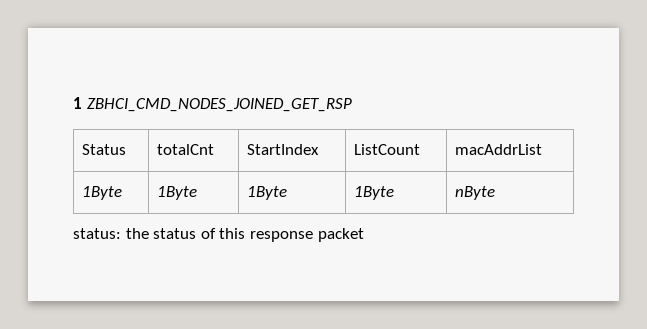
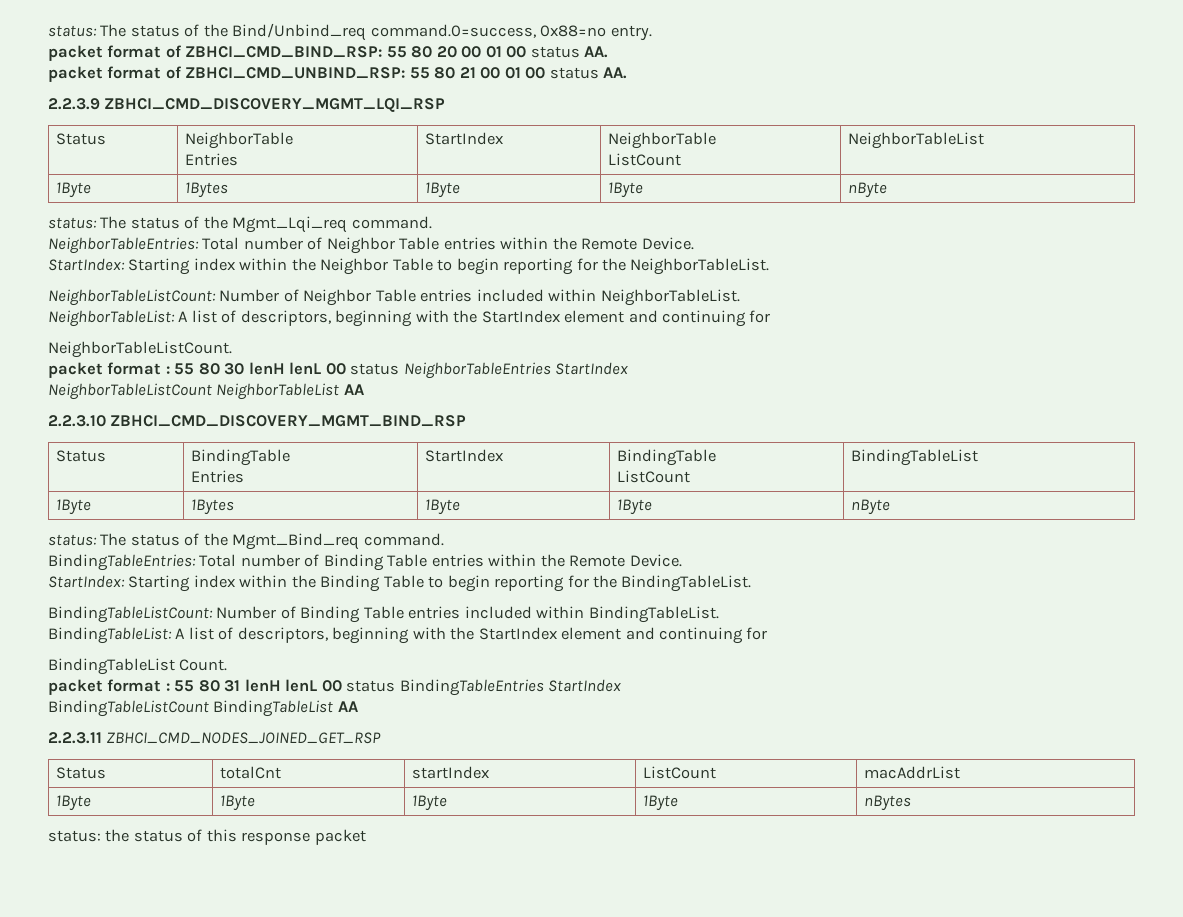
[73,97,82,109] 1 -> [48,23,652,41] [48,45,609,61] [48,66,628,82] [48,98,446,112] [56,133,107,145] [185,132,294,149] [185,153,239,166] [425,132,504,145] [608,132,717,149] [608,153,682,166] [848,132,985,149] [56,182,92,198] [185,182,229,198] [425,182,461,198] [608,182,644,198] [848,182,888,198] [48,216,432,233] [48,237,694,254] [48,258,770,275] [48,289,740,306] [48,310,771,327] [48,341,232,358] [48,362,629,379] [48,383,364,400] [48,415,467,427] [56,450,107,462] [191,449,291,466] [191,470,245,483] [425,449,504,462] [617,449,717,466] [617,470,691,483] [851,449,979,466] [56,499,92,515] [191,499,235,515] [425,499,461,515] [617,499,653,515] [851,499,891,515] [48,533,444,550] [48,554,682,571] [48,575,752,592] [48,606,719,623] [48,627,768,644] [48,658,228,675] [48,679,622,696] [48,700,358,717] [48,732,102,744] status: The status of the Bind/Unbind_req command.0=success, 0x88=no entry. // packet format of ZBHCI_CMD_BIND_RSP: 55 80 20 00 01 00 status AA. // packet format of ZBHCI_CMD_UNBIND_RSP: 55 80 21 00 01 00 status AA. // 2.2.3.9 ZBHCI_CMD_DISCOVERY_MGMT_LQI_RSP // Status | NeighborTable // Entries | StartIndex | NeighborTable // ListCount | NeighborTableList // 1Byte | 1Bytes | 1Byte | 1Byte | nByte // status: The status of the Mgmt_Lqi_req command. // NeighborTableEntries: Total number of Neighbor Table entries within the Remote Device. // StartIndex: Starting index within the Neighbor Table to begin reporting for the NeighborTableList. // NeighborTableListCount: Number of Neighbor Table entries included within NeighborTableList. // NeighborTableList: A list of descriptors, beginning with the StartIndex element and continuing for // NeighborTableListCount. // packet format : 55 80 30 lenH lenL 00 status NeighborTableEntries StartIndex // NeighborTableListCount NeighborTableList AA // 2.2.3.10 ZBHCI_CMD_DISCOVERY_MGMT_BIND_RSP // Status | BindingTable // Entries | StartIndex | BindingTable // ListCount | BindingTableList // 1Byte | 1Bytes | 1Byte | 1Byte | nByte // status: The status of the Mgmt_Bind_req command. // BindingTableEntries: Total number of Binding Table entries within the Remote Device. // StartIndex: Starting index within the Binding Table to begin reporting for the BindingTableList. // BindingTableListCount: Number of Binding Table entries included within BindingTableList. // BindingTableList: A list of descriptors, beginning with the StartIndex element and continuing for // BindingTableList Count. // packet format : 55 80 31 lenH lenL 00 status BindingTableEntries StartIndex // BindingTableListCount BindingTableList AA // 2.2.3.11
[247,144,320,155] StartIndex -> [412,766,490,779] startIndex
[455,186,496,200] nByte -> [864,795,912,811] nBytes

